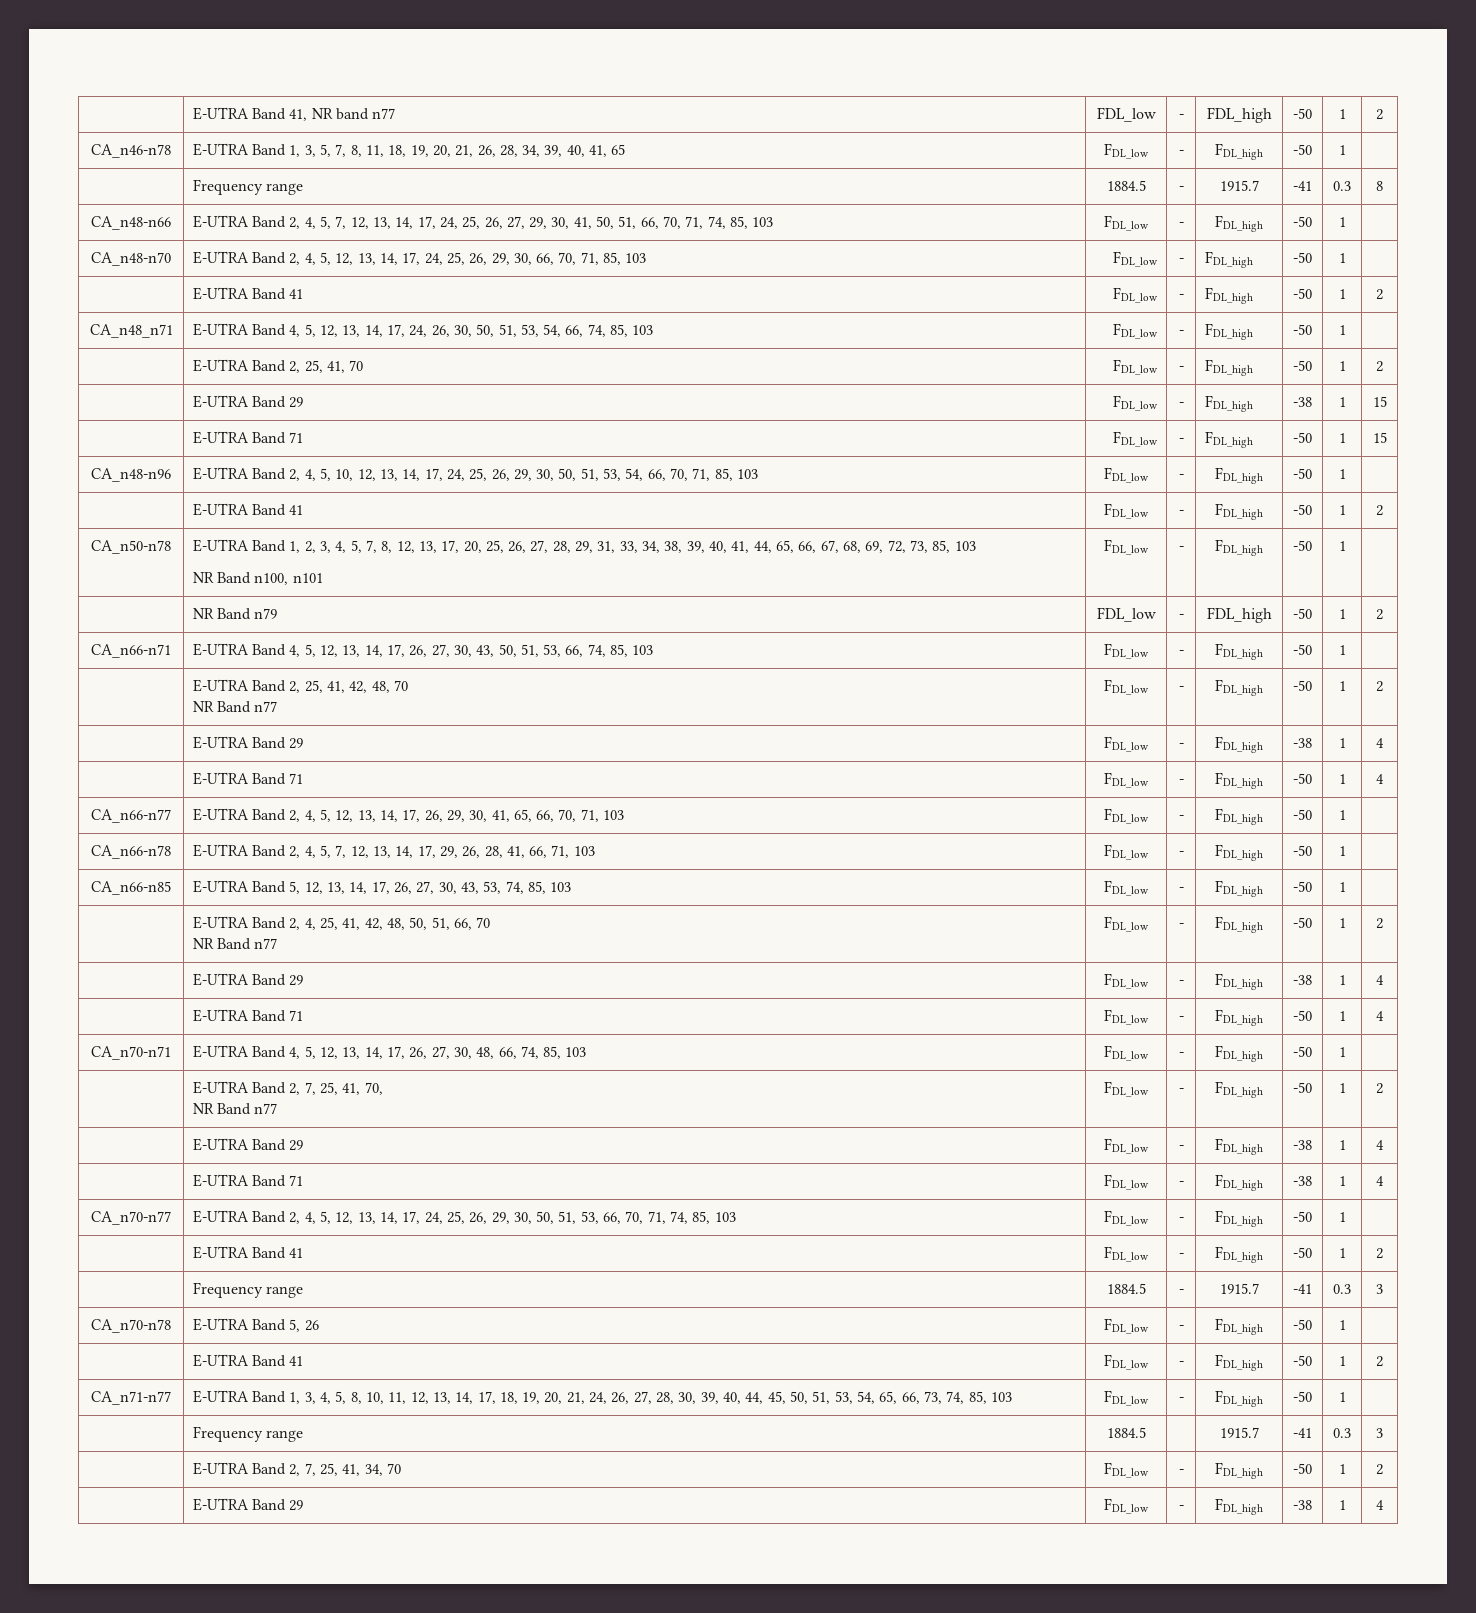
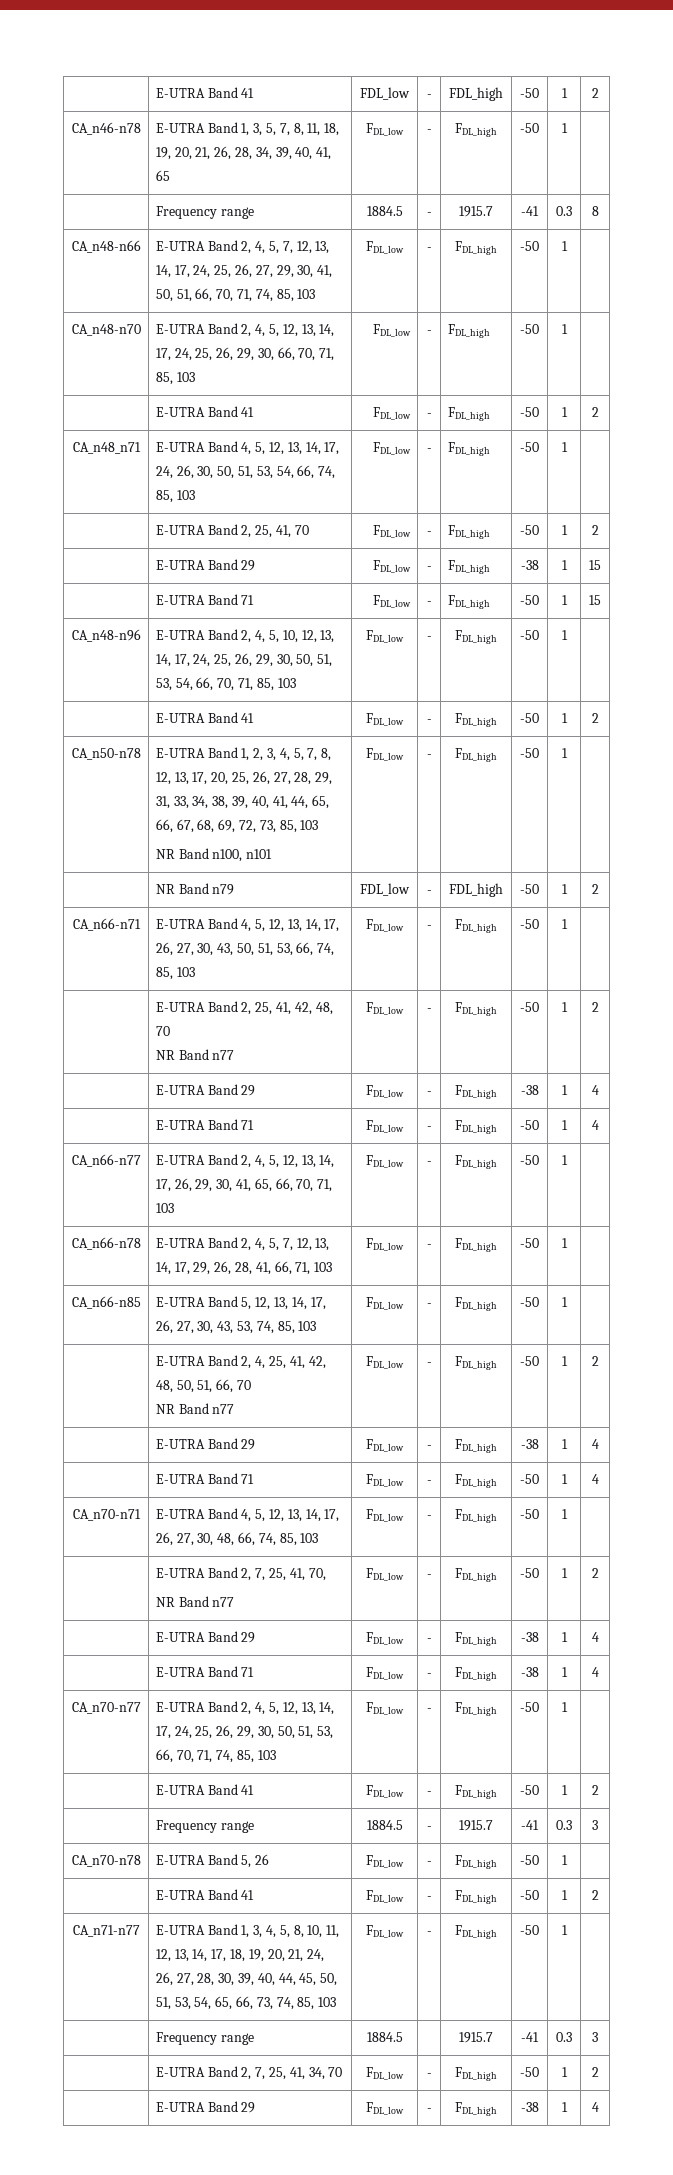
[192,107,396,121] | E-UTRA Band 41, NR band n77 -> [155,87,255,98] | E-UTRA Band 41

